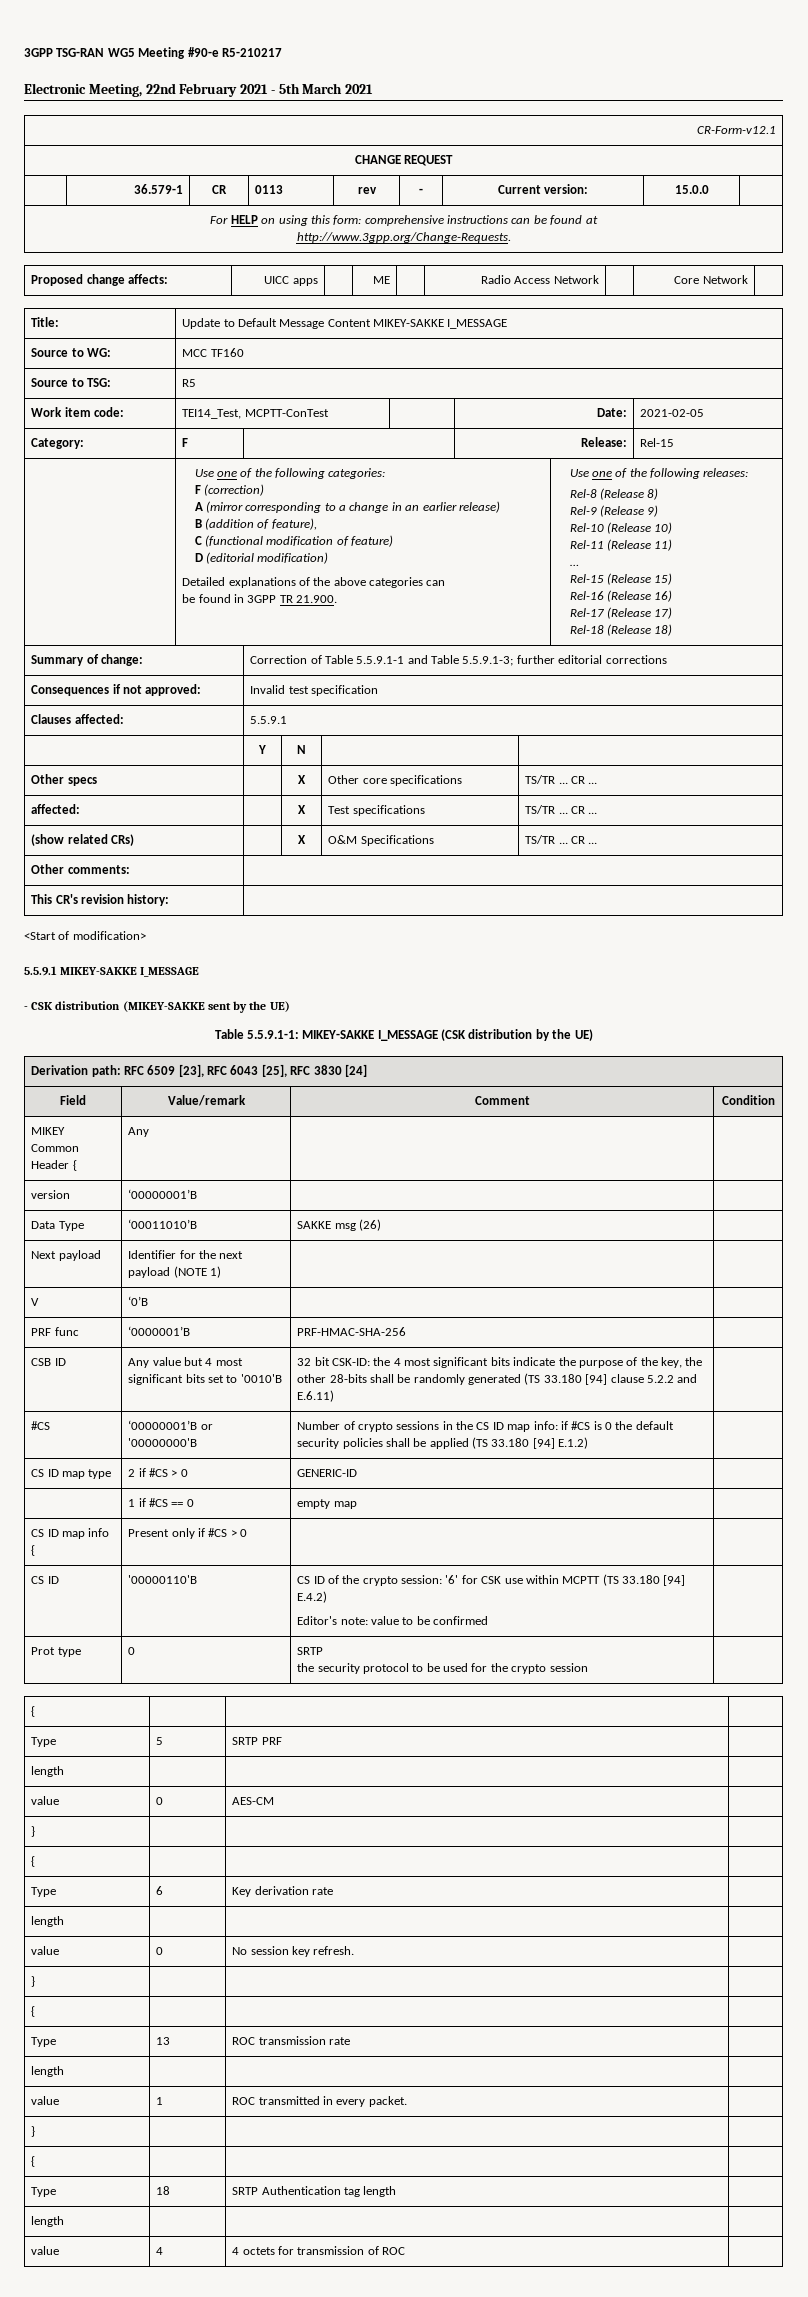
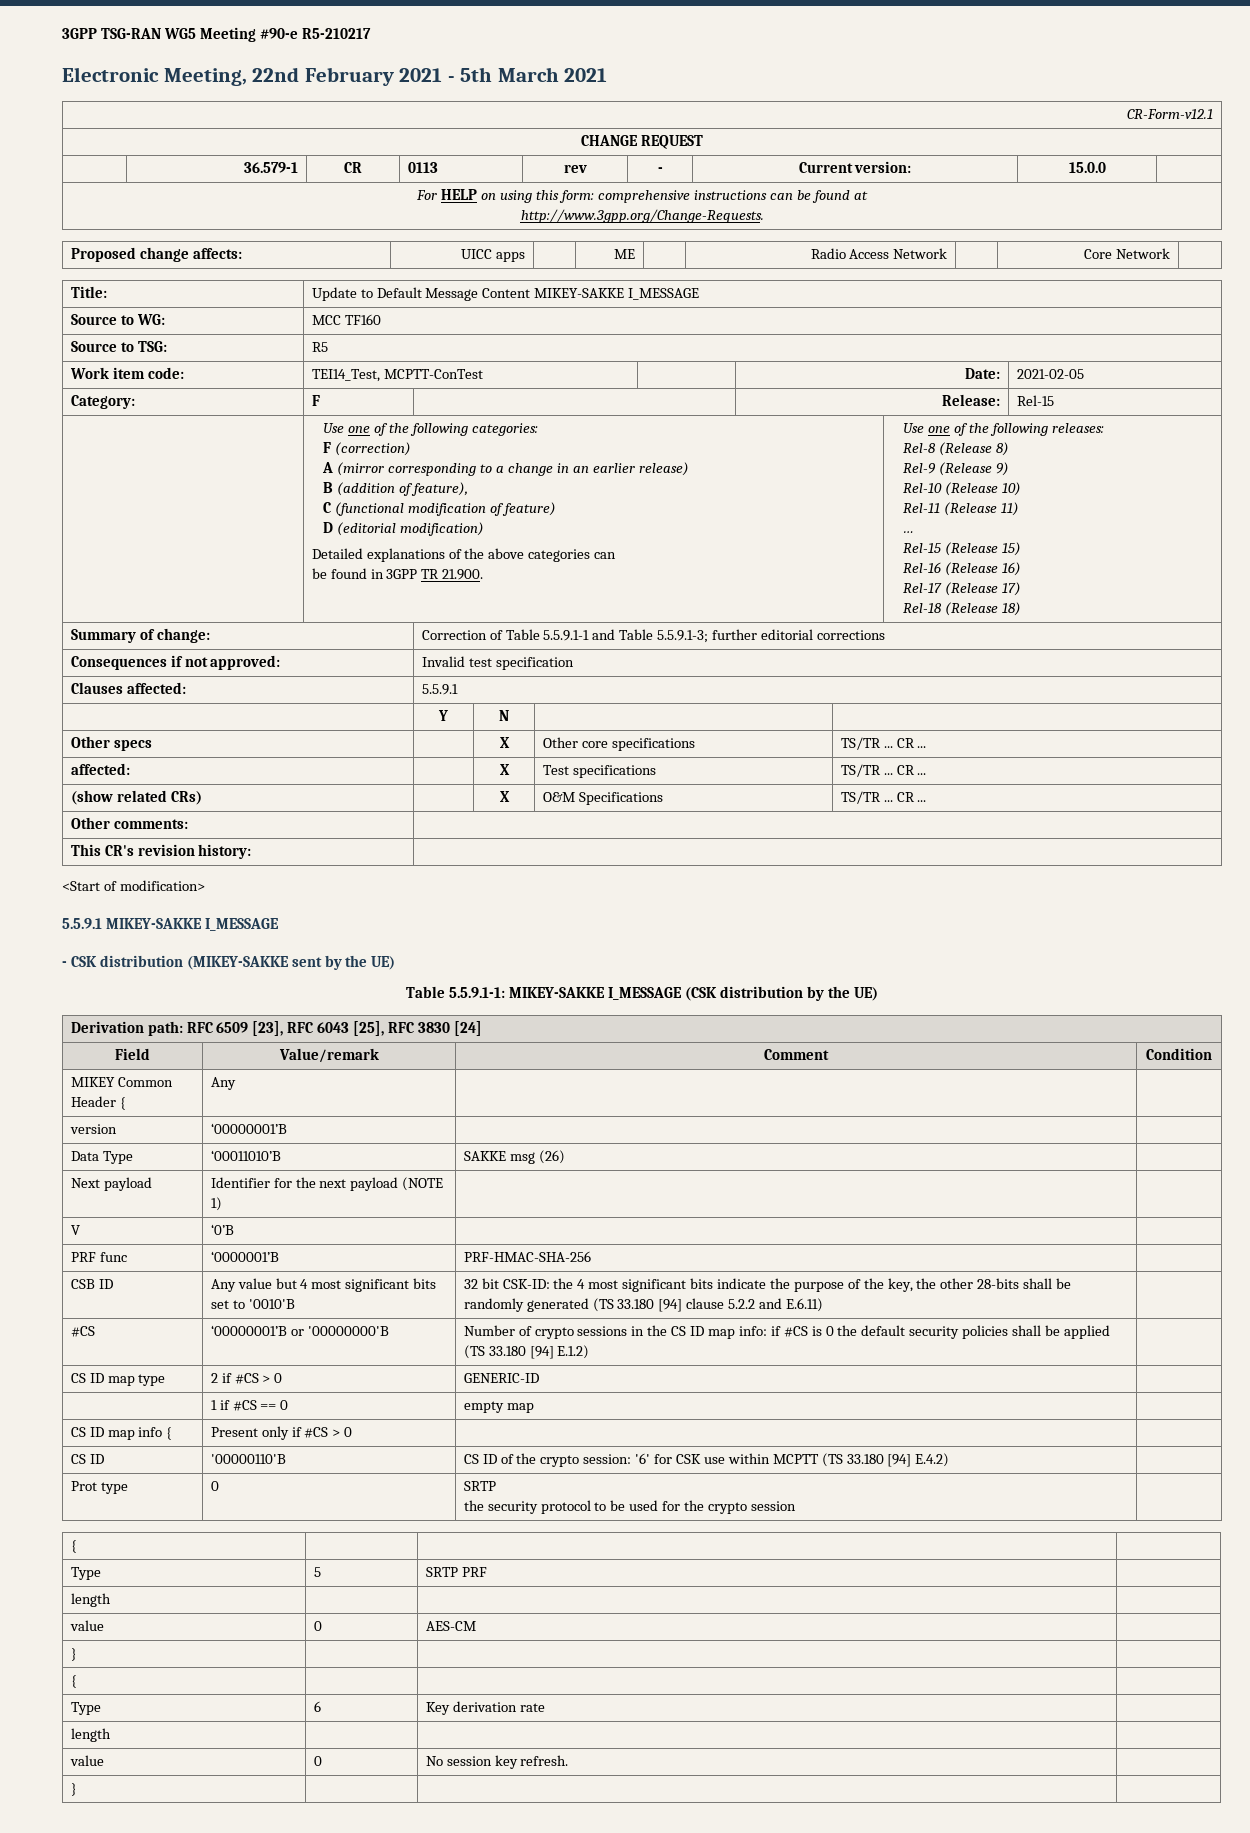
[297,1616,489,1625] // Editor's note: value to be confirmed -> (950, 1460) none
[31,2006,36,2017] [31,2037,57,2047] [156,2037,171,2045] [232,2036,350,2045] [31,2066,65,2077] [31,2096,60,2105] [156,2097,164,2105] [232,2096,407,2107] [31,2126,36,2137] [31,2156,36,2167] [31,2187,57,2197] [156,2186,171,2195] [232,2186,397,2197] [31,2216,65,2227] [31,2246,60,2255] [156,2247,164,2255] [232,2246,406,2255] // { | | | // Type | 13 | ROC transmission rate | // length | | | // value | 1 | ROC transmitted in every packet. | // } | | | // { | | | // Type | 18 | SRTP Authentication tag length | // length | | | // value | 4 | 4 octets for transmission of ROC | -> (77, 1789) none

